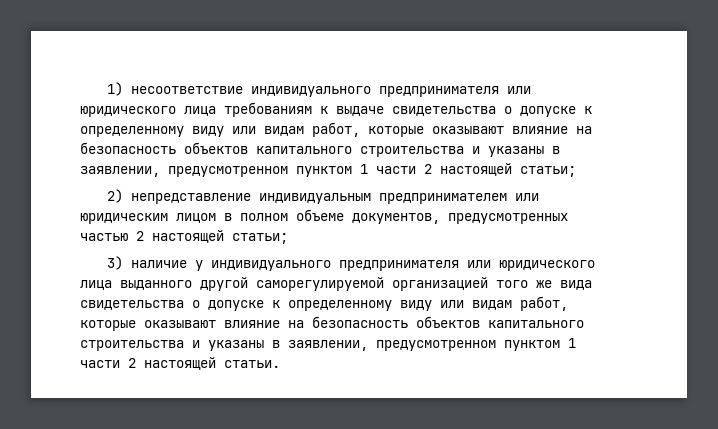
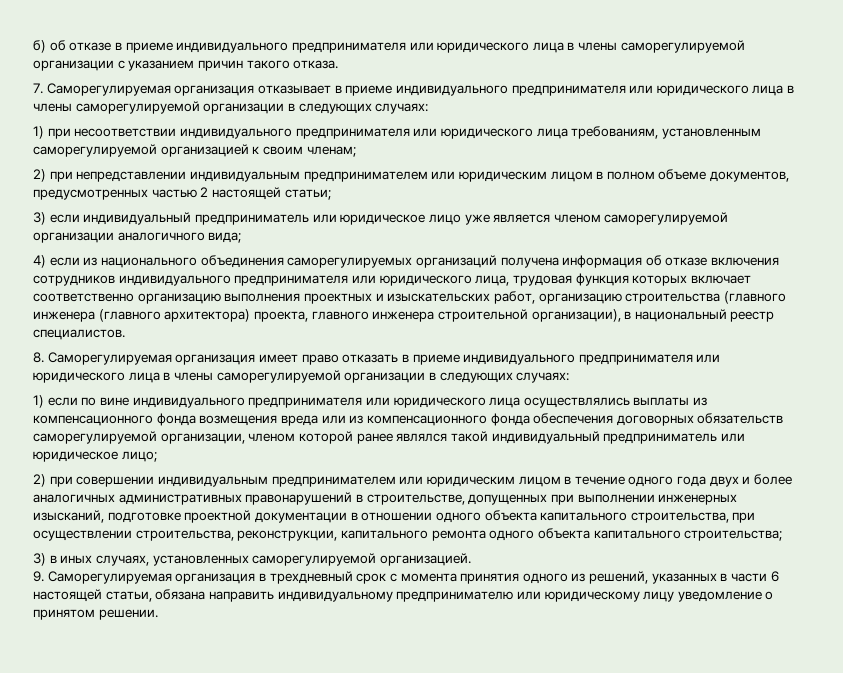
[107,82,532,97] [80,102,592,117] [80,122,592,137] [80,142,560,157] [80,163,576,177] [107,189,252,204] 1) несоответствие индивидуального предпринимателя или юридического лица требованиям к выдаче свидетельства о допуске к определенному виду или видам работ, которые оказывают влияние на безопасность объектов капитального строительства и указаны в заявлении, предусмотренном пунктом 1 части 2 настоящей статьи; // 2) непредставление -> [33,40,745,53] [33,60,339,71] [33,83,795,96] [33,101,429,114] [33,126,761,139] [33,144,356,157] [33,169,187,182] б) об отказе в приеме индивидуального предпринимателя или юридического лица в члены саморегулируемой организации с указанием причин такого отказа. // 7. Саморегулируемая организация отказывает в приеме индивидуального предпринимателя или юридического лица в члены саморегулируемой организации в следующих случаях: // 1) при несоответствии индивидуального предпринимателя или юридического лица требованиям, установленным саморегулируемой организацией к своим членам; // 2) при непредставлении
[131,260,596,271] [80,277,592,291] [80,296,568,311] [80,316,584,331] [80,338,576,351] [80,357,280,370] наличие у индивидуального предпринимателя или юридического лица выданного другой саморегулируемой организацией того же вида свидетельства о допуске к определенному виду или видам работ, которые оказывают влияние на безопасность объектов капитального строительства и указаны в заявлении, предусмотренном пунктом 1 части 2 настоящей статьи. -> [49,212,729,225] [33,232,242,243] [33,255,780,268] [33,273,751,286] [33,291,786,304] [33,309,775,322] [33,329,125,340] [33,352,721,365] [33,370,570,383] [33,395,708,408] [33,413,784,426] [33,431,745,444] [33,451,157,462] [33,474,793,487] [33,492,738,505] [33,510,756,523] [33,528,783,541] [33,553,471,566] [33,571,779,584] [33,589,774,602] [33,609,158,620] если индивидуальный предприниматель или юридическое лицо уже является членом саморегулируемой организации аналогичного вида; // 4) если из национального объединения саморегулируемых организаций получена информация об отказе включения сотрудников индивидуального предпринимателя или юридического лица, трудовая функция которых включает соответственно организацию выполнения проектных и изыскательских работ, организацию строительства (главного инженера (главного архитектора) проекта, главного инженера строительной организации), в национальный реестр специалистов. // 8. Саморегулируемая организация имеет право отказать в приеме индивидуального предпринимателя или юридического лица в члены саморегулируемой организации в следующих случаях: // 1) если по вине индивидуального предпринимателя или юридического лица осуществлялись выплаты из компенсационного фонда возмещения вреда или из компенсационного фонда обеспечения договорных обязательств саморегулируемой организации, членом которой ранее являлся такой индивидуальный предприниматель или юридическое лицо; // 2) при совершении индивидуальным предпринимателем или юридическим лицом в течение одного года двух и более аналогичных административных правонарушений в строительстве, допущенных при выполнении инженерных изысканий, подготовке проектной документации в отношении одного объекта капитального строительства, при осуществлении строительства, реконструкции, капитального ремонта одного объекта капитального строительства; // 3) в иных случаях, установленных саморегулируемой организацией. // 9. Саморегулируемая организация в трехдневный срок с момента принятия одного из решений, указанных в части 6 настоящей статьи, обязана направить индивидуальному предпринимателю или юридическому лицу уведомление о принятом решении.

